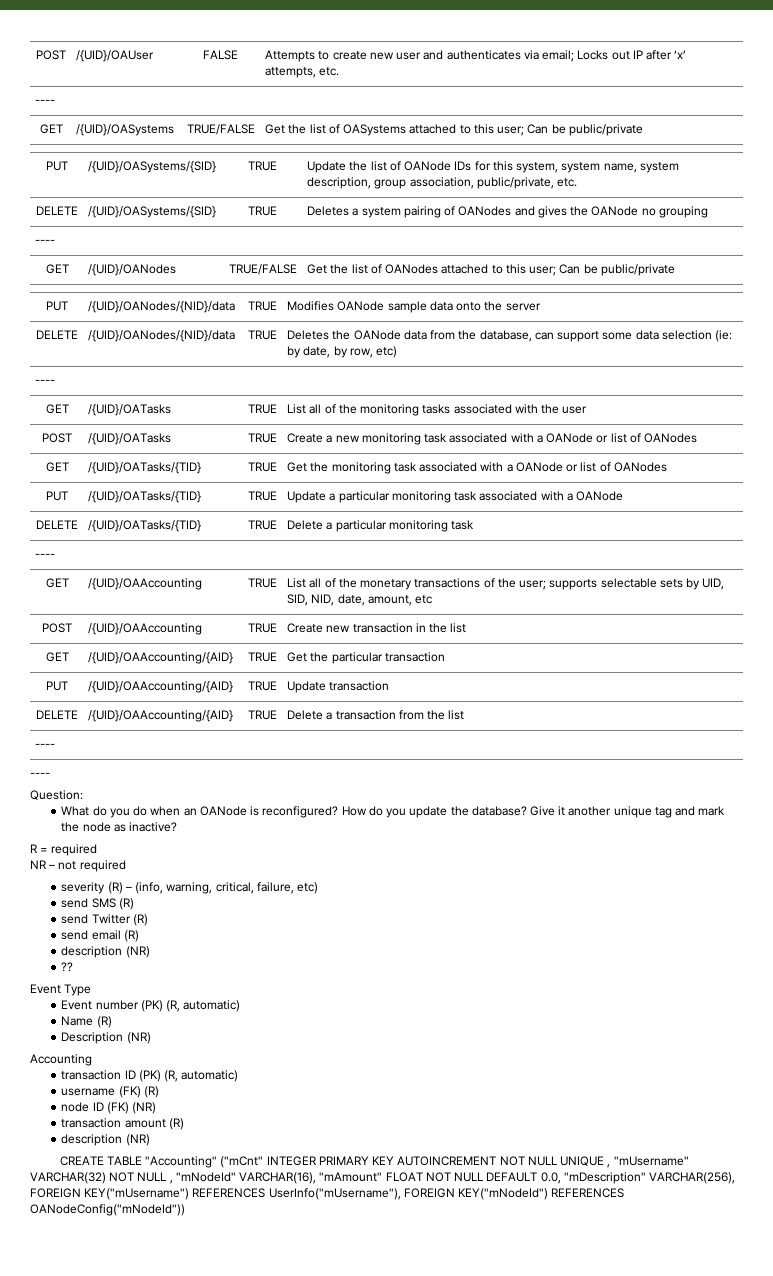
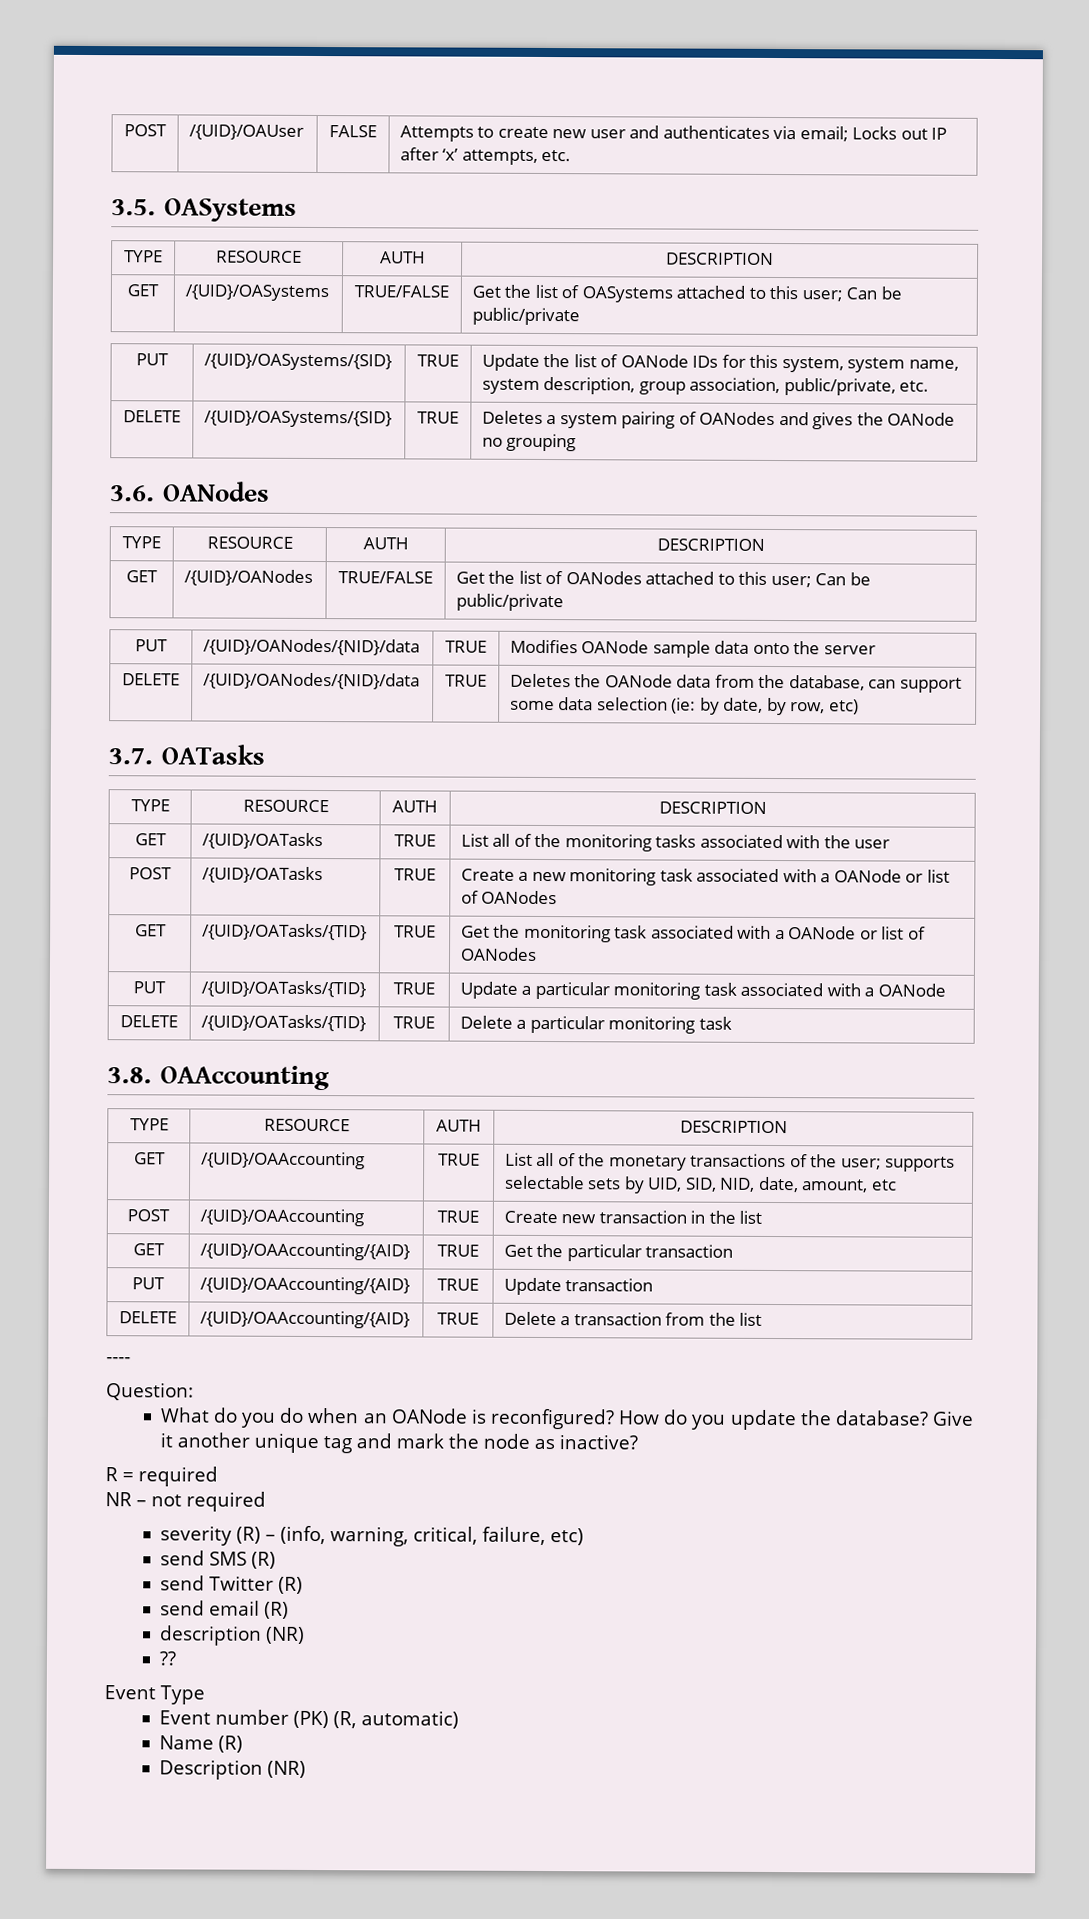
[35,99,56,104] // ---- -> [111,198,298,222] [124,250,163,263] [216,250,302,263] [379,251,426,264] [666,252,774,265] // 3.5. OASystems // TYPE | RESOURCE | AUTH | DESCRIPTION
[35,239,56,244] // ---- -> [109,481,271,502] [122,536,161,549] [206,536,293,549] [362,537,409,550] [656,538,765,551] // 3.6. OANodes // TYPE | RESOURCE | AUTH | DESCRIPTION
[35,379,56,384] // ---- -> [108,744,266,765] [130,799,170,812] [242,799,329,813] [392,800,438,813] [658,801,767,814] // 3.7. OATasks // TYPE | RESOURCE | AUTH | DESCRIPTION
[35,553,56,558] // ---- -> [107,1065,331,1091] [129,1118,169,1131] [264,1118,350,1132] [436,1119,482,1132] [679,1120,788,1134] // 3.8. OAAccounting // TYPE | RESOURCE | AUTH | DESCRIPTION
[35,743,56,748] // ---- -> (763, 1319) none
[30,1054,92,1066] [61,1070,239,1082] [61,1086,159,1098] [61,1102,157,1114] [61,1118,184,1130] [61,1134,150,1146] [59,1156,689,1168] [30,1172,736,1184] [30,1188,625,1200] [30,1204,185,1216] // Accounting // transaction ID (PK) (R, automatic) // username (FK) (R) // node ID (FK) (NR) // transaction amount (R) // description (NR) // CREATE TABLE "Accounting" ("mCnt" INTEGER PRIMARY KEY AUTOINCREMENT NOT NULL UNIQUE , "mUsername" VARCHAR(32) NOT NULL , "mNodeId" VARCHAR(16), "mAmount" FLOAT NOT NULL DEFAULT 0.0, "mDescription" VARCHAR(256), FOREIGN KEY("mUsername") REFERENCES UserInfo("mUsername"), FOREIGN KEY("mNodeId") REFERENCES OANodeConfig("mNodeId")) -> (306, 1769) none

